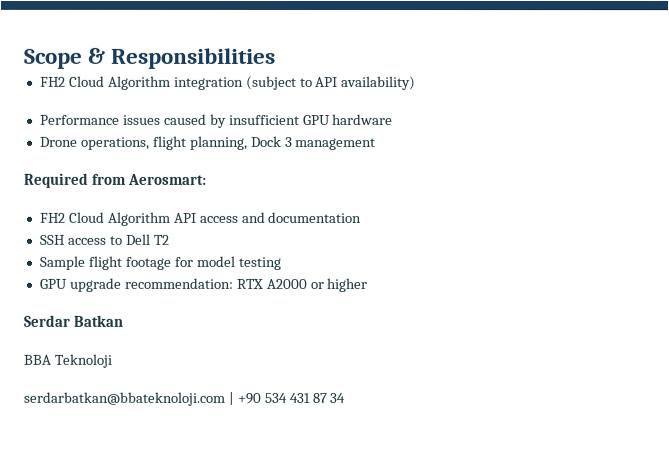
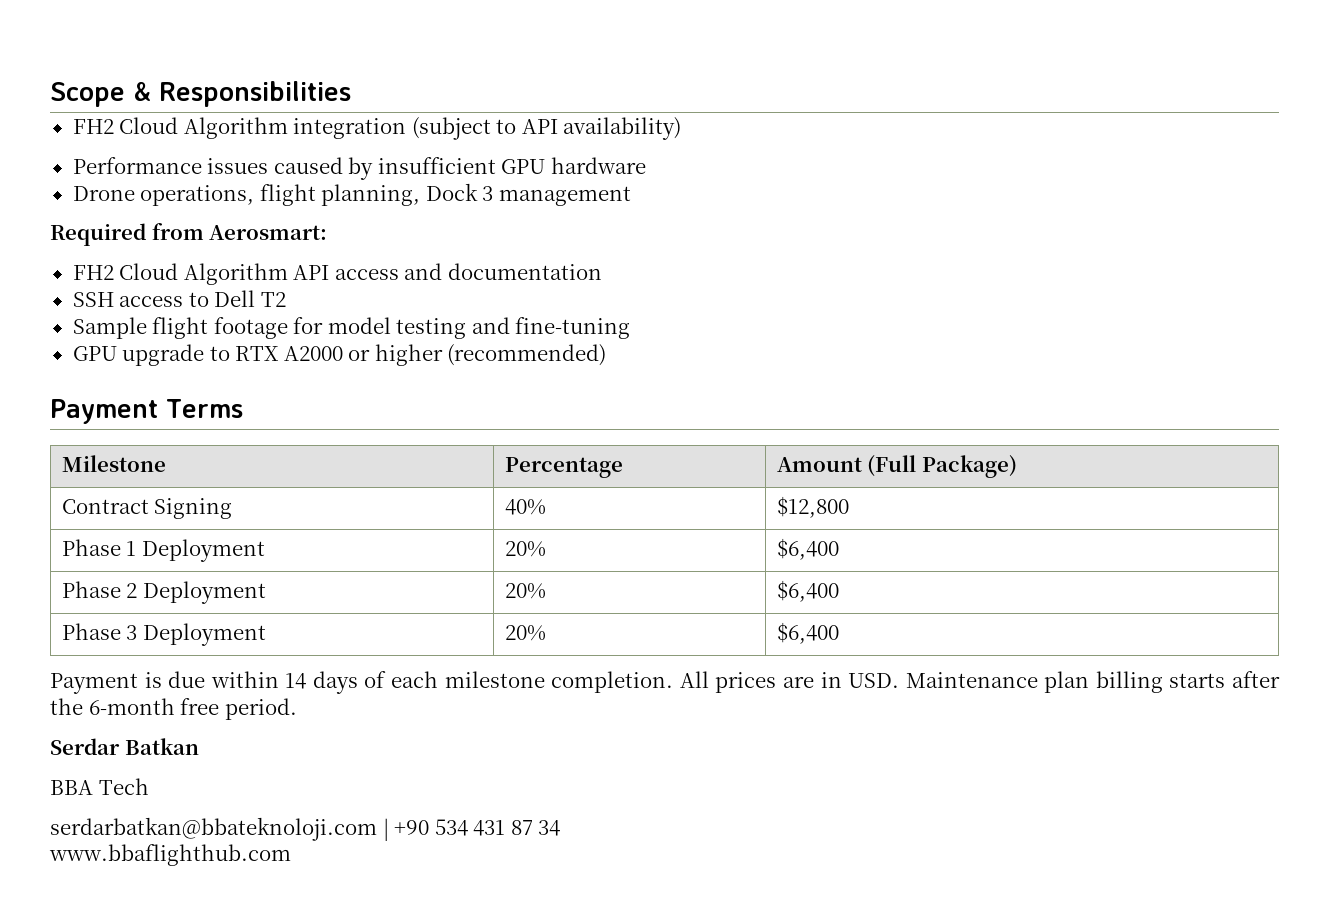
(281, 263) none -> [471,317,631,339] and fine-tuning
[123,277,233,289] recommendation: -> [209,346,230,361] to
(368, 285) none -> [447,344,607,366] [50,399,243,424] [61,455,166,472] [504,457,623,478] [776,455,1017,478] [61,498,233,519] [504,499,546,515] [776,496,849,518] [61,539,265,562] [504,541,546,557] [776,538,839,560] [61,581,266,604] [504,583,546,599] [776,580,839,602] [61,623,266,646] [504,625,546,641] [776,622,839,644] [50,671,1280,694] [50,698,297,720] (recommended) // Payment Terms // Milestone | Percentage | Amount (Full Package) // Contract Signing | 40% | $12,800 // Phase 1 Deployment | 20% | $6,400 // Phase 2 Deployment | 20% | $6,400 // Phase 3 Deployment | 20% | $6,400 // Payment is due within 14 days of each milestone completion. All prices are in USD. Maintenance plan billing starts after the 6-month free period.
[53,353,112,368] Teknoloji -> [98,778,149,795] Tech
(346, 398) none -> [49,844,291,866] // www.bbaflighthub.com

